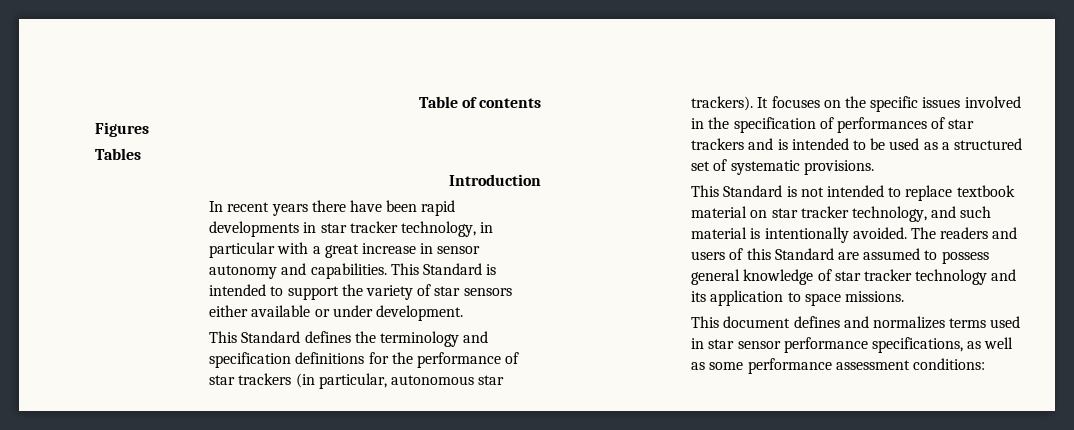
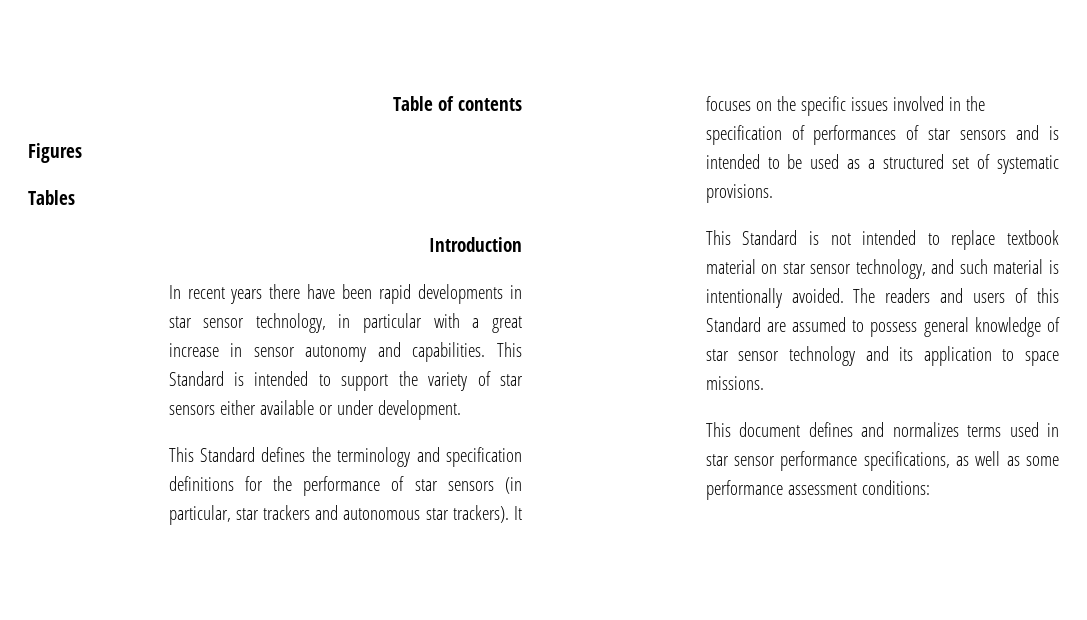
[349,221,398,233] tracker -> [203,318,245,328] sensor
[238,373,292,385] trackers -> [447,481,494,491] sensors
(387, 381) none -> [235,505,339,520] star trackers and
[691,138,745,150] trackers -> [960,130,1007,140] sensors
[800,206,849,218] tracker -> [810,264,852,274] sensor
[864,269,913,281] tracker -> [738,351,780,361] sensor

